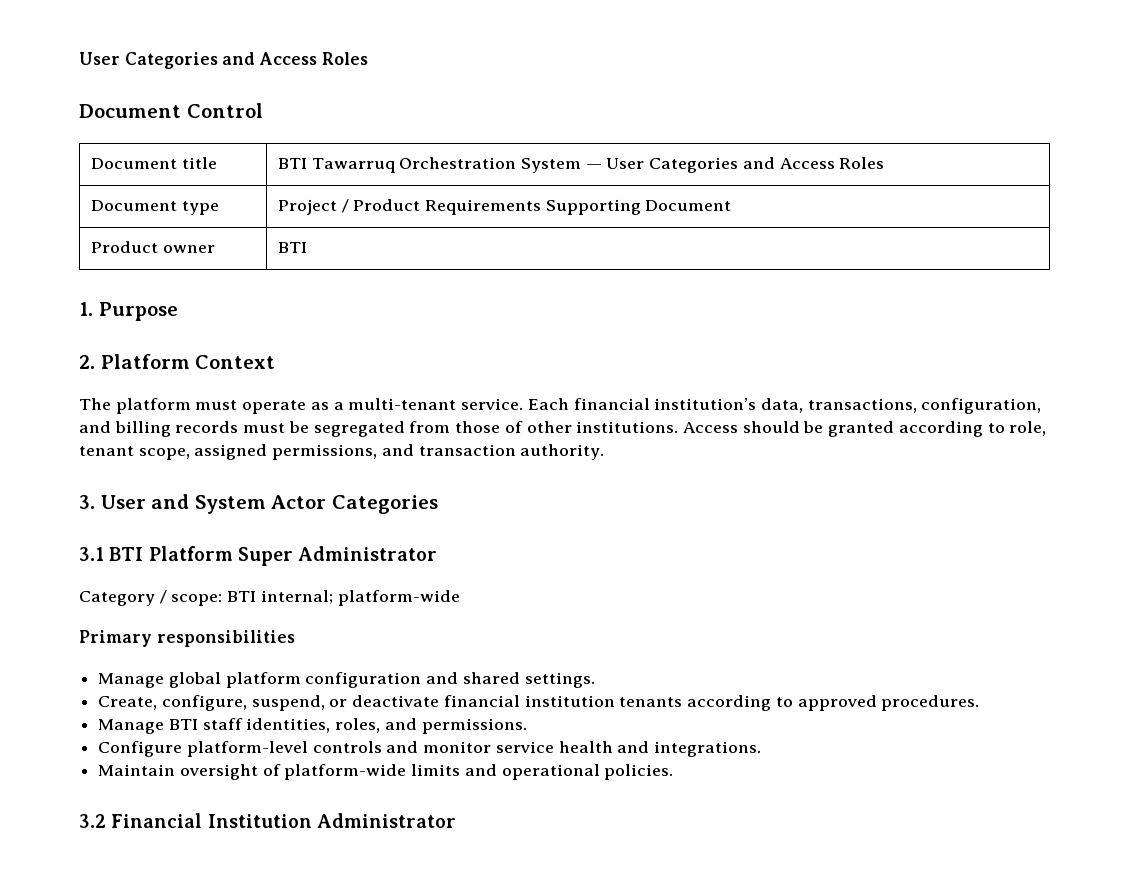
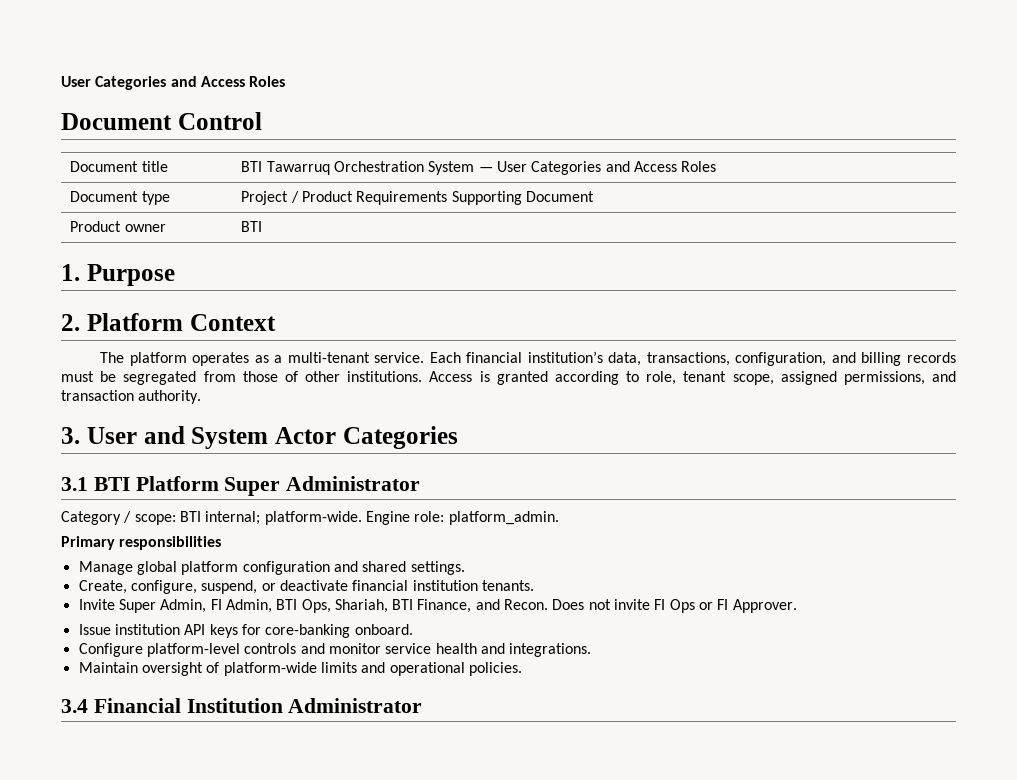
[195,400,307,414] must operate -> [192,352,250,366] operates
[742,421,824,433] should be -> [479,371,490,382] is
[337,590,460,606] platform-wide -> [264,511,559,525] platform-wide. Engine role: platform_admin.
[619,695,980,711] [98,718,527,734] tenants according to approved procedures. // Manage BTI staff identities, roles, and permissions. -> [481,580,534,591] [78,599,797,613] [78,624,413,638] tenants. // Invite Super Admin, FI Admin, BTI Ops, Shariah, BTI Finance, and Recon. Does not invite FI Ops or FI Approver. // Issue institution API keys for core-banking onboard.
[79,814,106,828] 3.2 -> [61,699,88,713] 3.4

